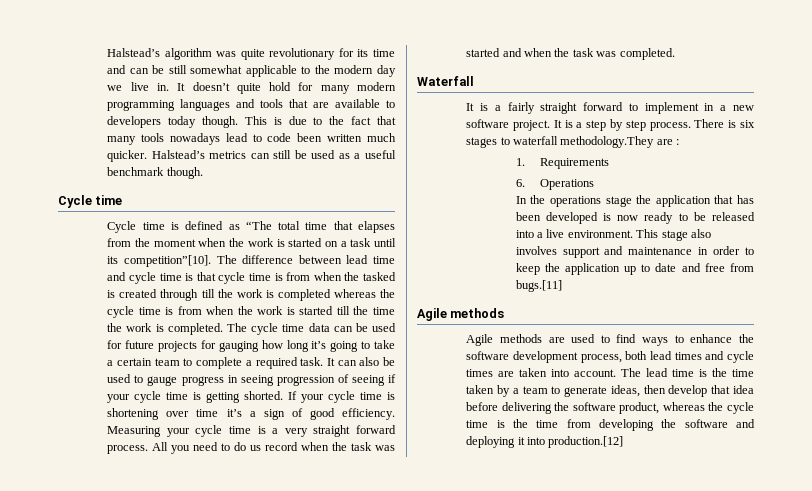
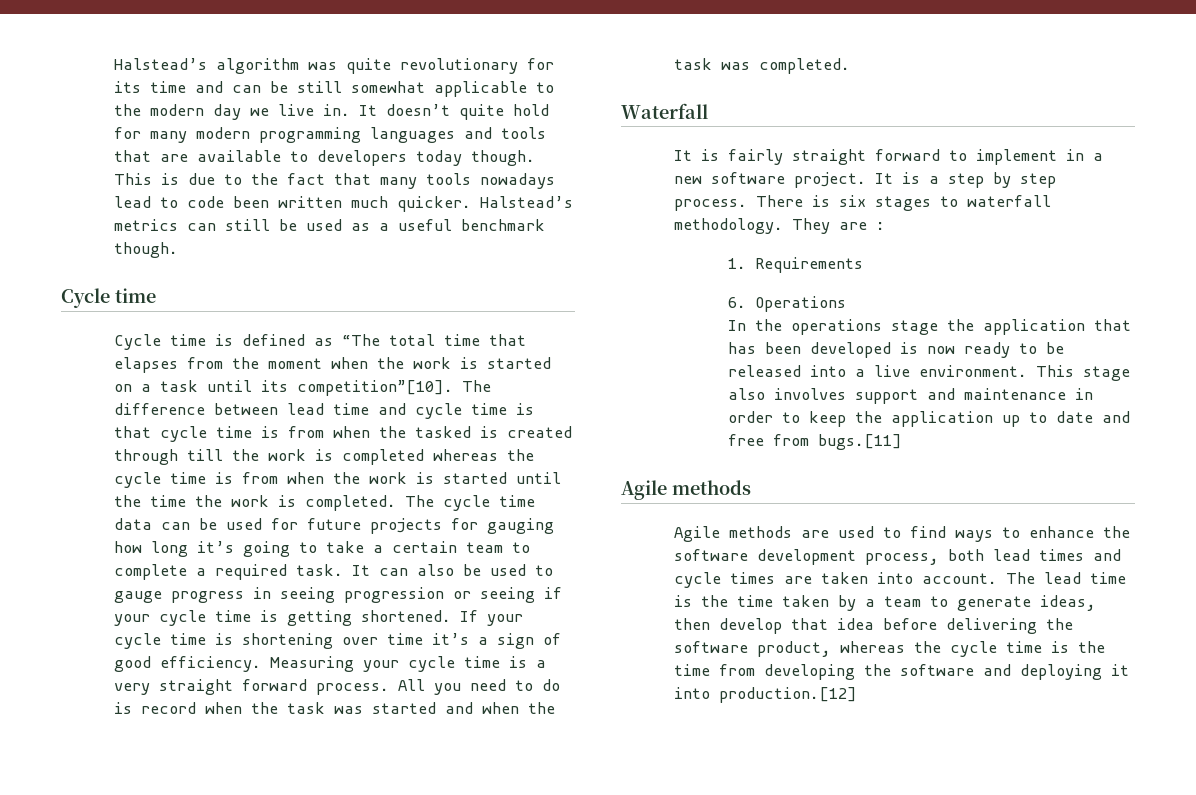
[336,306,350,315] till -> [516,472,562,484] until
[337,374,349,383] of -> [453,591,472,599] or
[244,391,284,400] shorted. -> [361,610,452,622] shortened.
[250,445,262,451] us -> [114,702,133,714] is
[494,105,501,111] a -> (720, 155) none
[560,136,655,148] methodology.They -> [674,218,831,234] methodology. They

